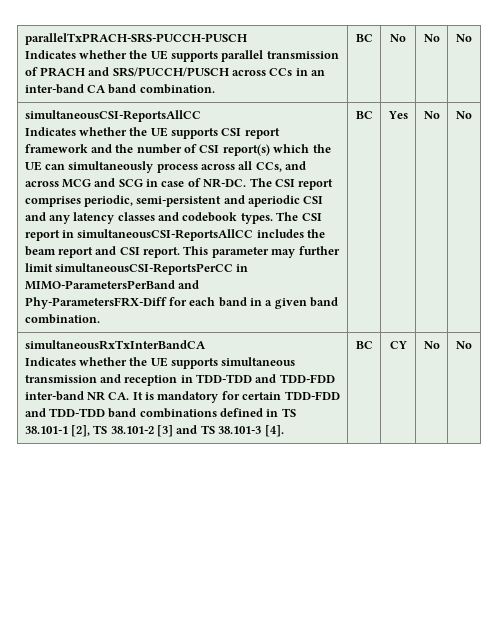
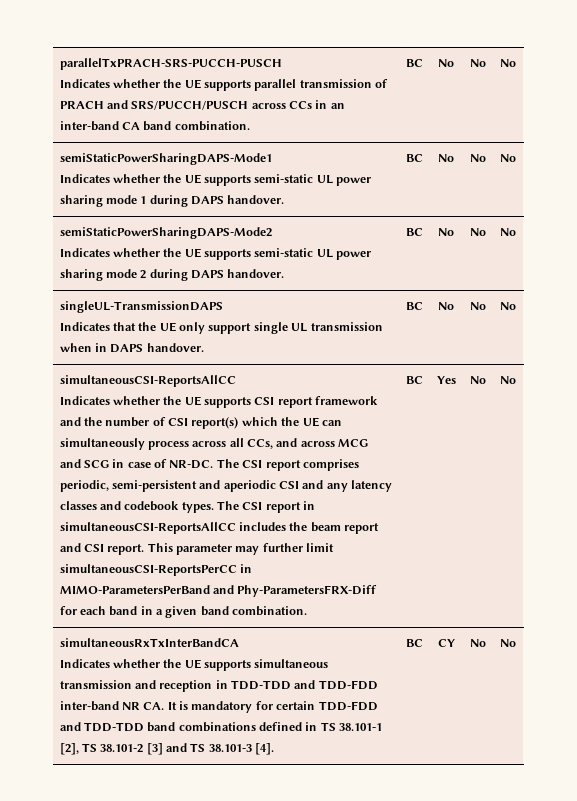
(472, 38) none -> [59,153,272,165] [59,174,372,186] [59,195,285,207] [405,154,423,162] [438,154,454,162] [469,154,486,162] [500,154,516,162] [59,227,272,239] [59,248,372,260] [59,269,285,281] [405,228,423,236] [438,228,454,236] [469,228,486,236] [500,228,516,236] [59,301,223,313] [59,322,383,334] [59,343,204,353] [405,302,423,310] [438,302,454,310] [469,302,486,310] [500,302,516,310] // semiStaticPowerSharingDAPS-Mode1 // Indicates whether the UE supports semi-static UL power sharing mode 1 during DAPS handover. | BC | No | No | No // semiStaticPowerSharingDAPS-Mode2 // Indicates whether the UE supports semi-static UL power sharing mode 2 during DAPS handover. | BC | No | No | No // singleUL-TransmissionDAPS // Indicates that the UE only support single UL transmission when in DAPS handover. | BC | No | No | No

